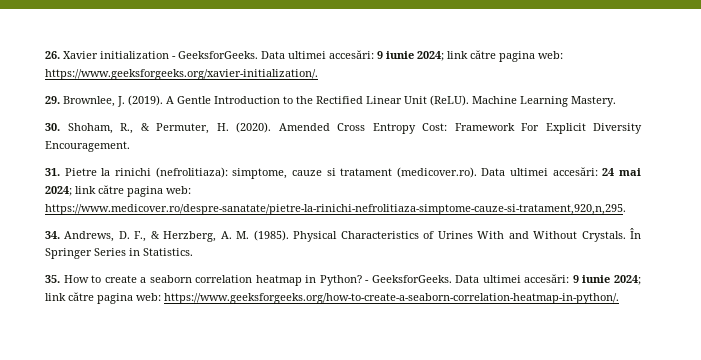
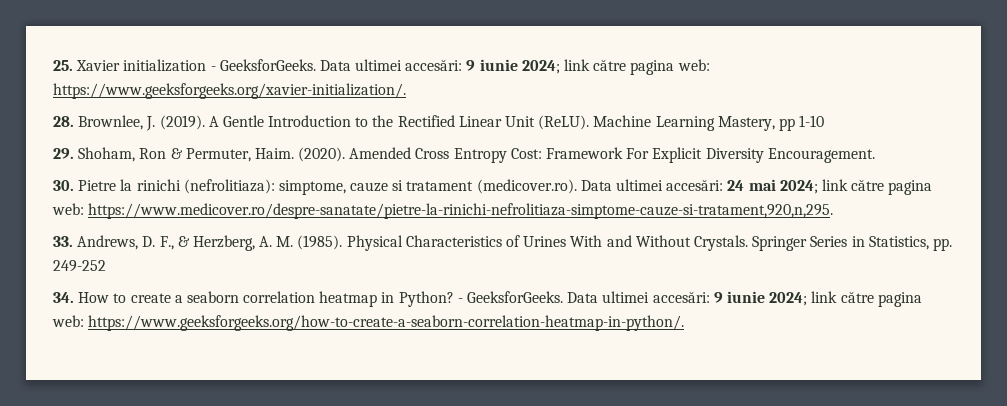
[45,51,60,59] 26. -> [53,60,73,71] 25.
[45,96,60,104] 29. -> [53,116,74,127] 28.
[571,96,616,107] [45,123,133,134] Mastery. // 30. Shoham, R., -> [717,115,825,131] [53,147,167,162] Mastery, pp 1-10 // 29. Shoham, Ron
[216,123,229,131] H. -> [254,148,294,159] Haim.
[45,168,60,176] 31. -> [53,180,74,191] 30.
[45,231,60,239] 34. -> [53,236,73,247] 33.
[630,228,642,239] În -> (748, 243) none
[143,248,193,256] [45,275,60,283] Statistics. // 35. -> [868,236,952,251] [53,260,106,272] [53,292,74,303] Statistics, pp. 249-252 // 34.

